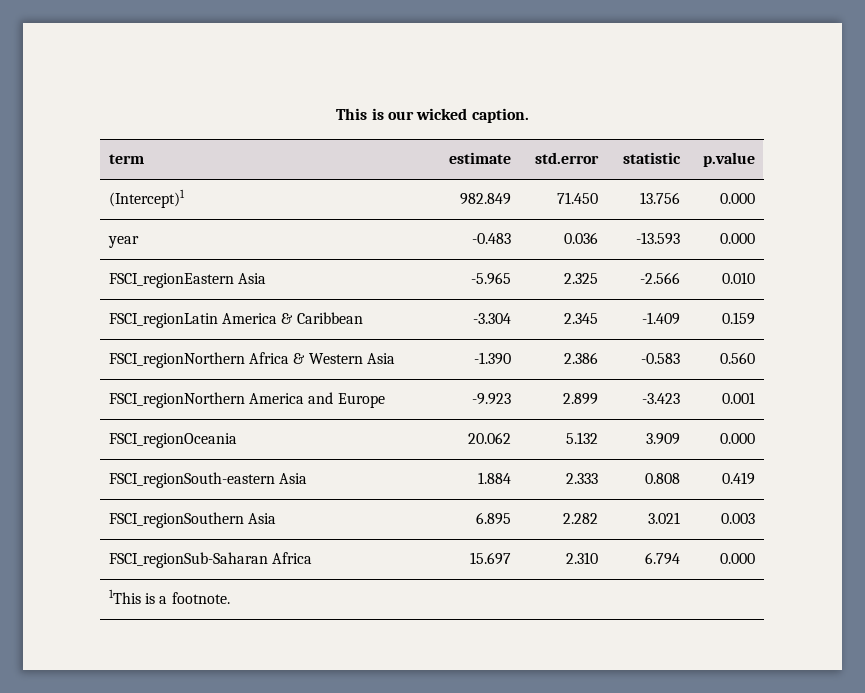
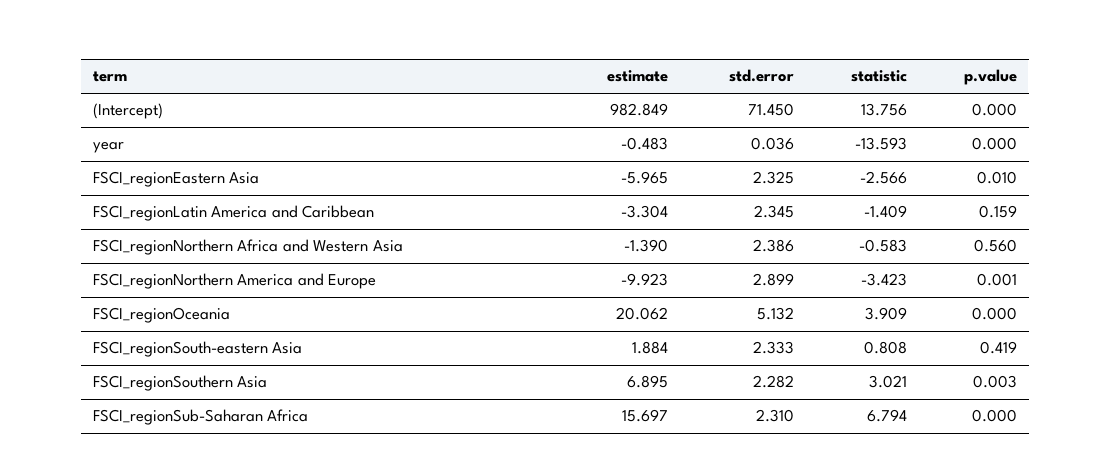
[336,108,529,123] This is our wicked caption. // -> (92, 76) none
[108,189,185,208] (Intercept)1 -> [92,103,163,119] (Intercept)
[281,313,294,324] & -> [271,205,298,218] and
[293,353,306,364] & -> [282,239,309,252] and
[108,589,230,604] // 1This is a footnote. -> (1018, 415) none

